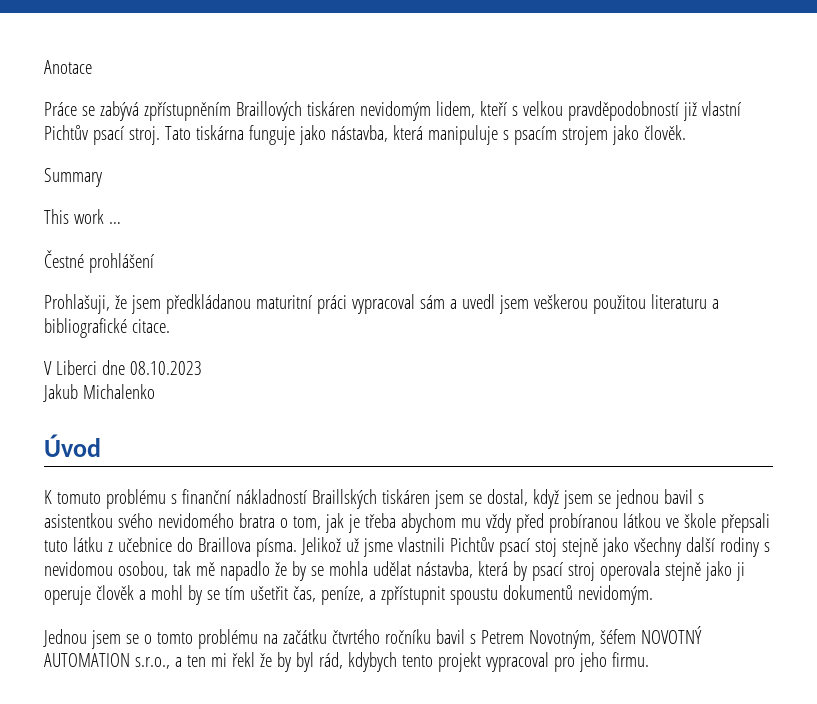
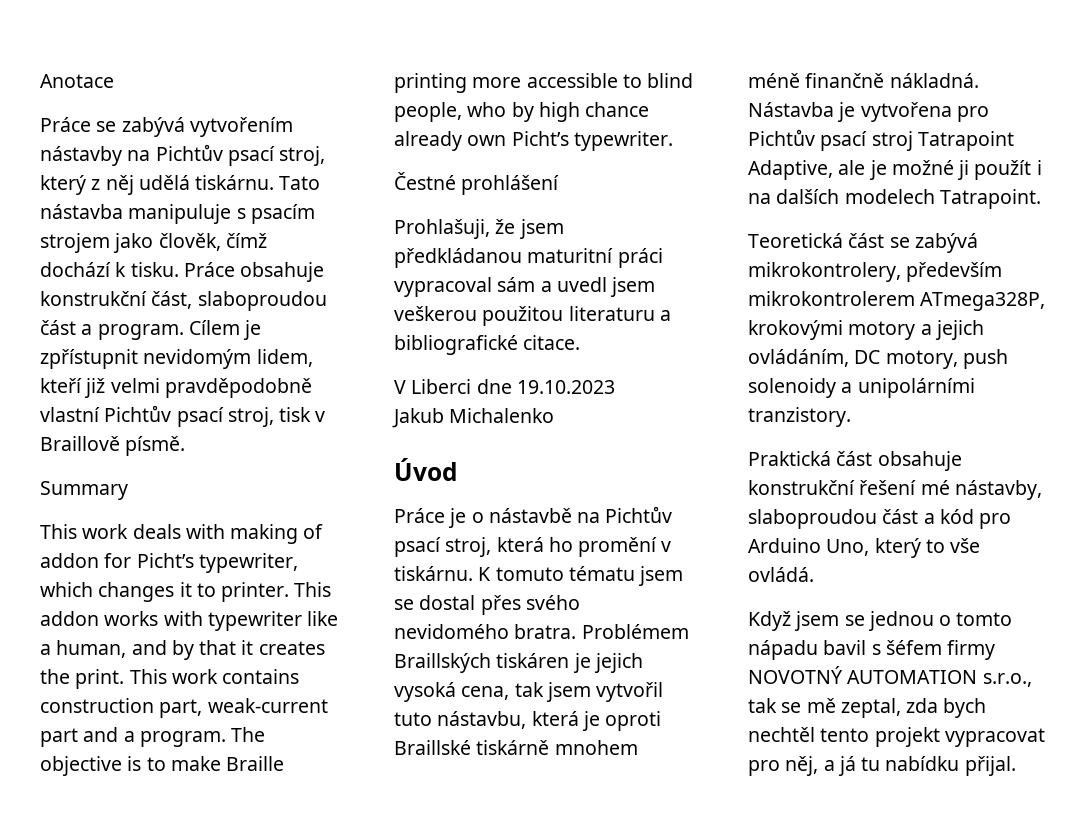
[143,101,741,121] [44,125,423,145] zpřístupněním Braillových tiskáren nevidomým lidem, kteří s velkou pravděpodobností již vlastní Pichtův psací stroj. Tato tiskárna funguje jako nástavba, která -> [189,117,293,137] [40,144,326,166] [40,175,321,195] [40,204,123,219] vytvořením nástavby na Pichtův psací stroj, který z něj udělá tiskárnu. Tato nástavba
[643,125,686,140] [44,168,102,187] [44,209,121,224] člověk. // Summary // This work … -> [158,233,267,251] [40,262,325,282] [40,291,327,311] [40,320,262,340] [40,349,313,369] [40,378,312,398] [40,405,326,427] [40,436,186,456] [40,481,128,500] [40,524,324,544] [40,553,298,573] [40,582,332,602] [40,611,339,631] [40,640,325,660] [40,669,300,689] [40,698,328,718] [40,727,266,747] [40,756,285,776] [394,73,694,93] [394,102,650,122] [394,131,673,151] člověk, čímž dochází k tisku. Práce obsahuje konstrukční část, slaboproudou část a program. Cílem je zpřístupnit nevidomým lidem, kteří již velmi pravděpodobně vlastní Pichtův psací stroj, tisk v Braillově písmě. // Summary // This work deals with making of addon for Picht’s typewriter, which changes it to printer. This addon works with typewriter like a human, and by that it creates the print. This work contains construction part, weak-current part and a program. The objective is to make Braille printing more accessible to blind people, who by high chance already own Picht’s typewriter.
[129,361,202,375] 08.10.2023 -> [516,380,615,394] 19.10.2023
[44,489,704,509] [44,513,770,533] [44,537,770,557] [44,561,745,581] [44,585,653,605] [43,626,702,649] [44,652,649,672] K tomuto problému s finanční nákladností Braillských tiskáren jsem se dostal, když jsem se jednou bavil s asistentkou svého nevidomého bratra o tom, jak je třeba abychom mu vždy před probíranou látkou ve škole přepsali tuto látku z učebnice do Braillova písma. Jelikož už jsme vlastnili Pichtův psací stoj stejně jako všechny další rodiny s nevidomou osobou, tak mě napadlo že by se mohla udělat nástavba, která by psací stroj operovala stejně jako ji operuje člověk a mohl by se tím ušetřit čas, peníze, a zpřístupnit spoustu dokumentů nevidomým. // Jednou jsem se o tomto problému na začátku čtvrtého ročníku bavil s Petrem Novotným, šéfem NOVOTNÝ AUTOMATION s.r.o., a ten mi řekl že by byl rád, kdybych tento projekt vypracoval pro jeho firmu. -> [394,506,673,528] [394,537,672,557] [394,566,684,586] [394,595,580,615] [394,624,689,639] [394,653,643,673] [394,682,664,702] [394,711,662,731] [394,740,638,755] [748,73,979,88] [748,102,989,122] [748,129,1014,151] [748,160,1042,180] [748,189,1041,209] [748,233,978,253] [748,262,1003,282] [748,291,1046,311] [748,320,984,340] [748,349,1008,369] [748,378,975,398] [748,407,851,427] [748,451,962,471] [748,480,1042,500] [748,509,1012,529] [748,538,981,558] [748,567,814,582] [748,611,1013,631] [748,640,996,660] [748,666,1032,687] [748,698,987,718] [748,727,1045,747] [748,756,1016,776] Práce je o nástavbě na Pichtův psací stroj, která ho promění v tiskárnu. K tomuto tématu jsem se dostal přes svého nevidomého bratra. Problémem Braillských tiskáren je jejich vysoká cena, tak jsem vytvořil tuto nástavbu, která je oproti Braillské tiskárně mnohem méně finančně nákladná. Nástavba je vytvořena pro Pichtův psací stroj Tatrapoint Adaptive, ale je možné ji použít i na dalších modelech Tatrapoint. // Teoretická část se zabývá mikrokontrolery, především mikrokontrolerem ATmega328P, krokovými motory a jejich ovládáním, DC motory, push solenoidy a unipolárními tranzistory. // Praktická část obsahuje konstrukční řešení mé nástavby, slaboproudou část a kód pro Arduino Uno, který to vše ovládá. // Když jsem se jednou o tomto nápadu bavil s šéfem firmy NOVOTNÝ AUTOMATION s.r.o., tak se mě zeptal, zda bych nechtěl tento projekt vypracovat pro něj, a já tu nabídku přijal.

